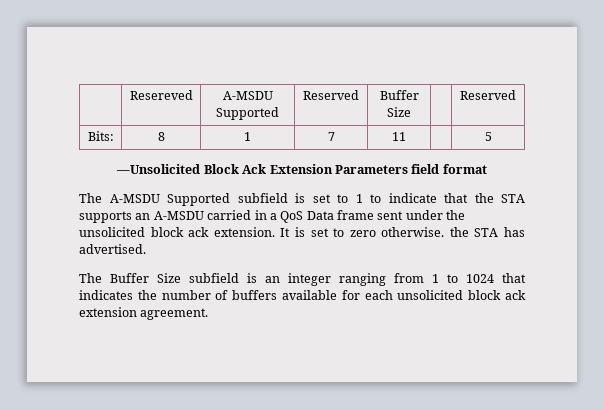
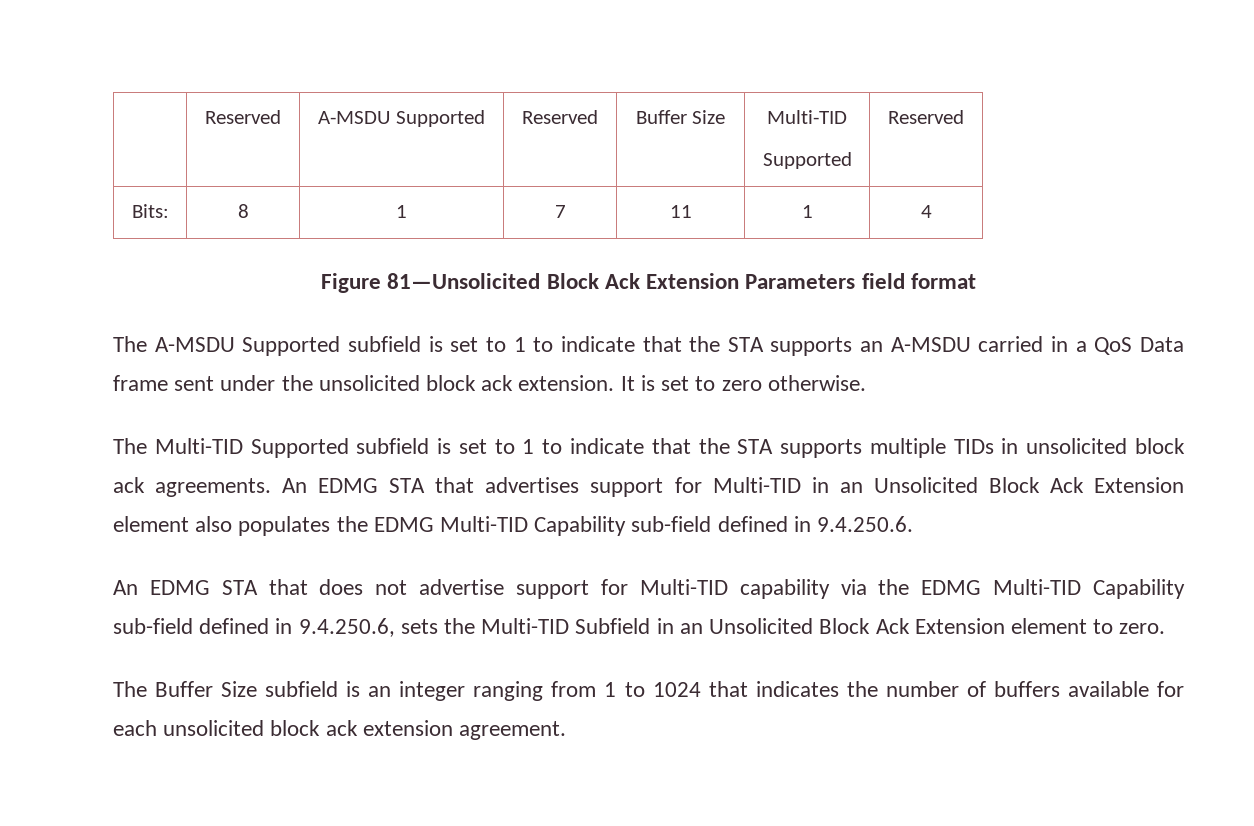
[129,90,193,100] | Resereved -> [205,110,281,124] | Reserved
(411, 112) none -> [767,110,847,124] [762,152,852,169] Multi-TID // Supported
[484,132,492,141] [116,164,201,174] | 5 // —Unsolicited -> [801,205,813,218] [920,205,932,218] [321,273,541,293] 1 | 4 // Figure 81—Unsolicited
[449,227,525,237] [79,244,146,254] the STA has advertised. -> [113,438,1186,458] [113,477,1184,497] [113,516,914,536] [113,579,1185,599] [113,618,1166,637] // The Multi-TID Supported subfield is set to 1 to indicate that the STA supports multiple TIDs in unsolicited block ack agreements. An EDMG STA that advertises support for Multi-TID in an Unsolicited Block Ack Extension element also populates the EDMG Multi-TID Capability sub-field defined in 9.4.250.6. // An EDMG STA that does not advertise support for Multi-TID capability via the EDMG Multi-TID Capability sub-field defined in 9.4.250.6, sets the Multi-TID Subfield in an Unsolicited Block Ack Extension element to zero.

